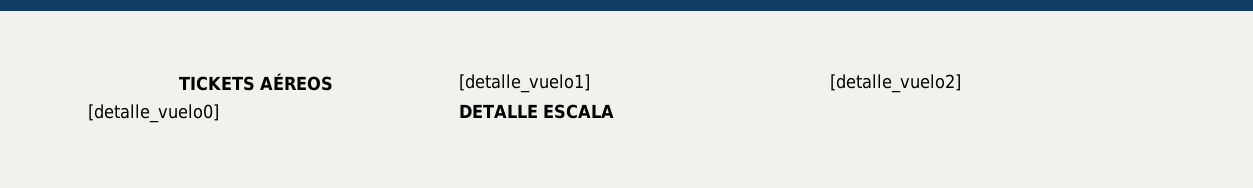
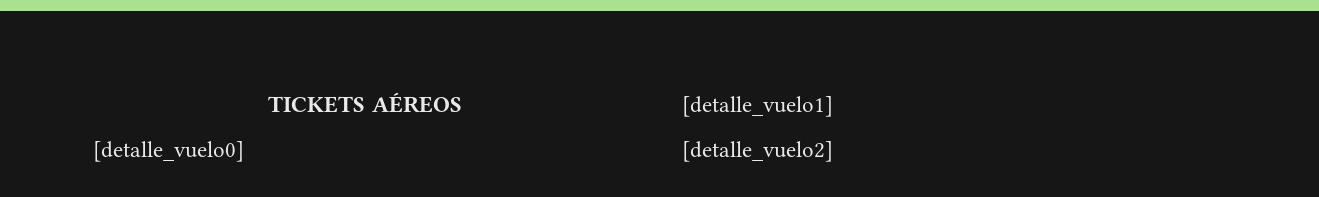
[459,104,614,119] // DETALLE ESCALA -> (833, 106) none

